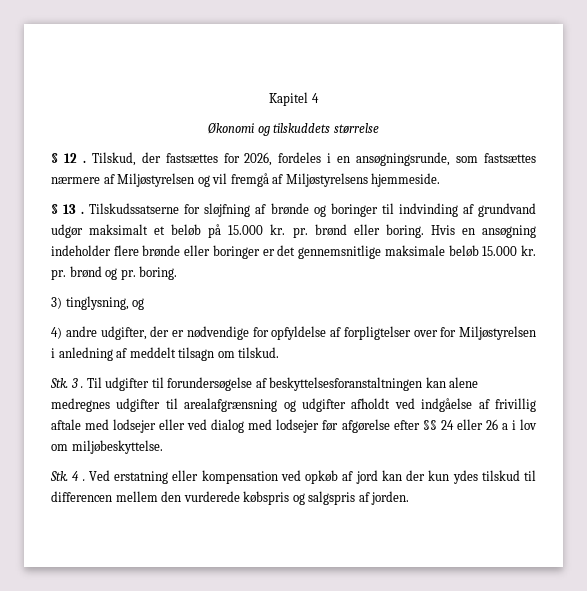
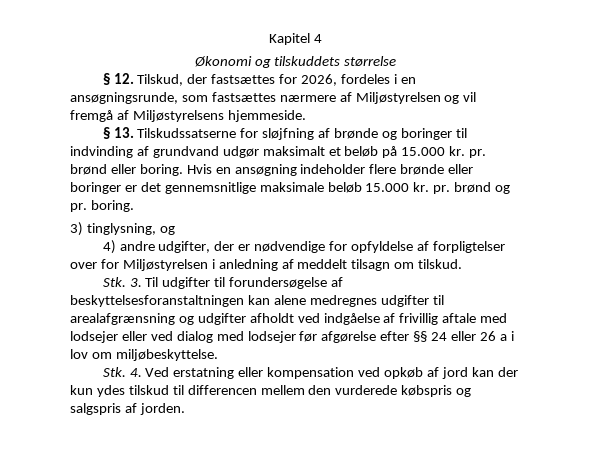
[63,153,86,163] 12 . -> [113,73,134,84] 12.
[63,204,85,214] 13 . -> [113,127,134,138] 13.
[70,378,84,388] 3 . -> [129,278,142,287] 3.
[72,471,85,481] 4 . -> [129,368,142,377] 4.

